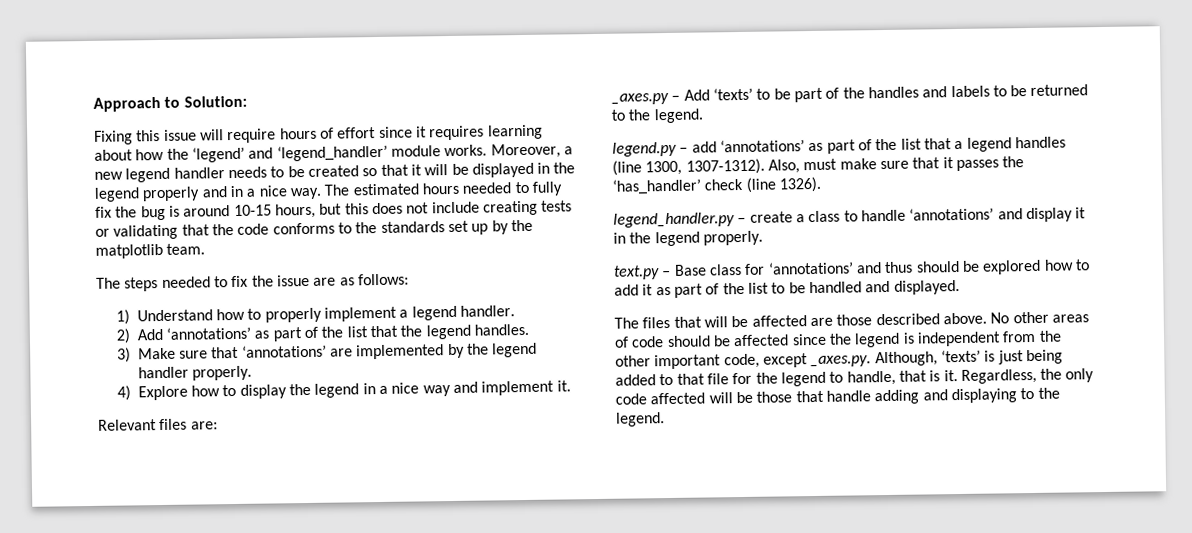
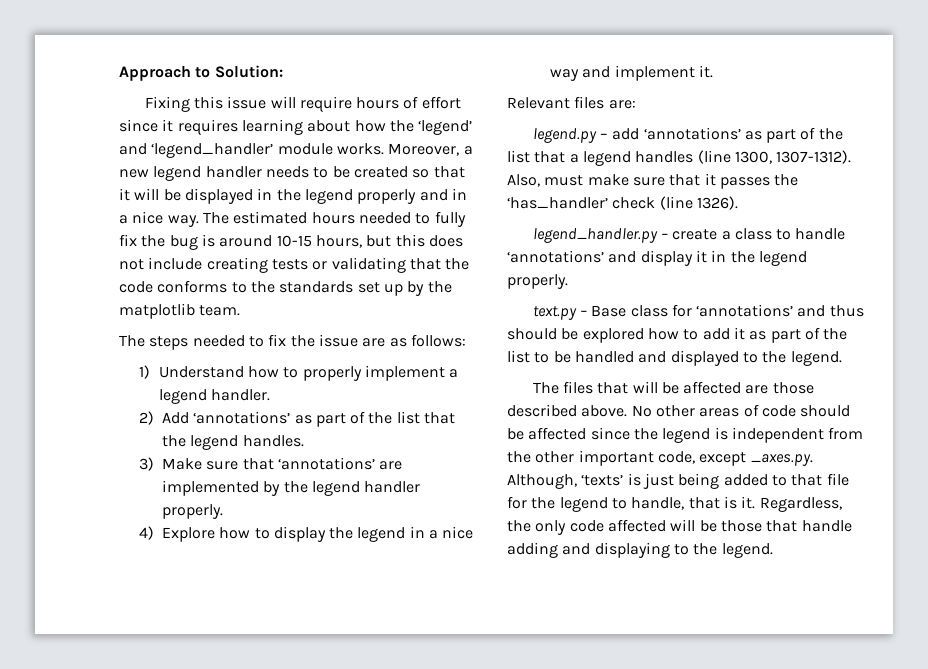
[611,84,1089,105] [611,108,704,124] // _axes.py – Add ‘texts’ to be part of the handles and labels to be returned to the legend. -> (636, 104) none
[893,279,960,295] displayed. -> [670,350,842,366] displayed to the legend.

